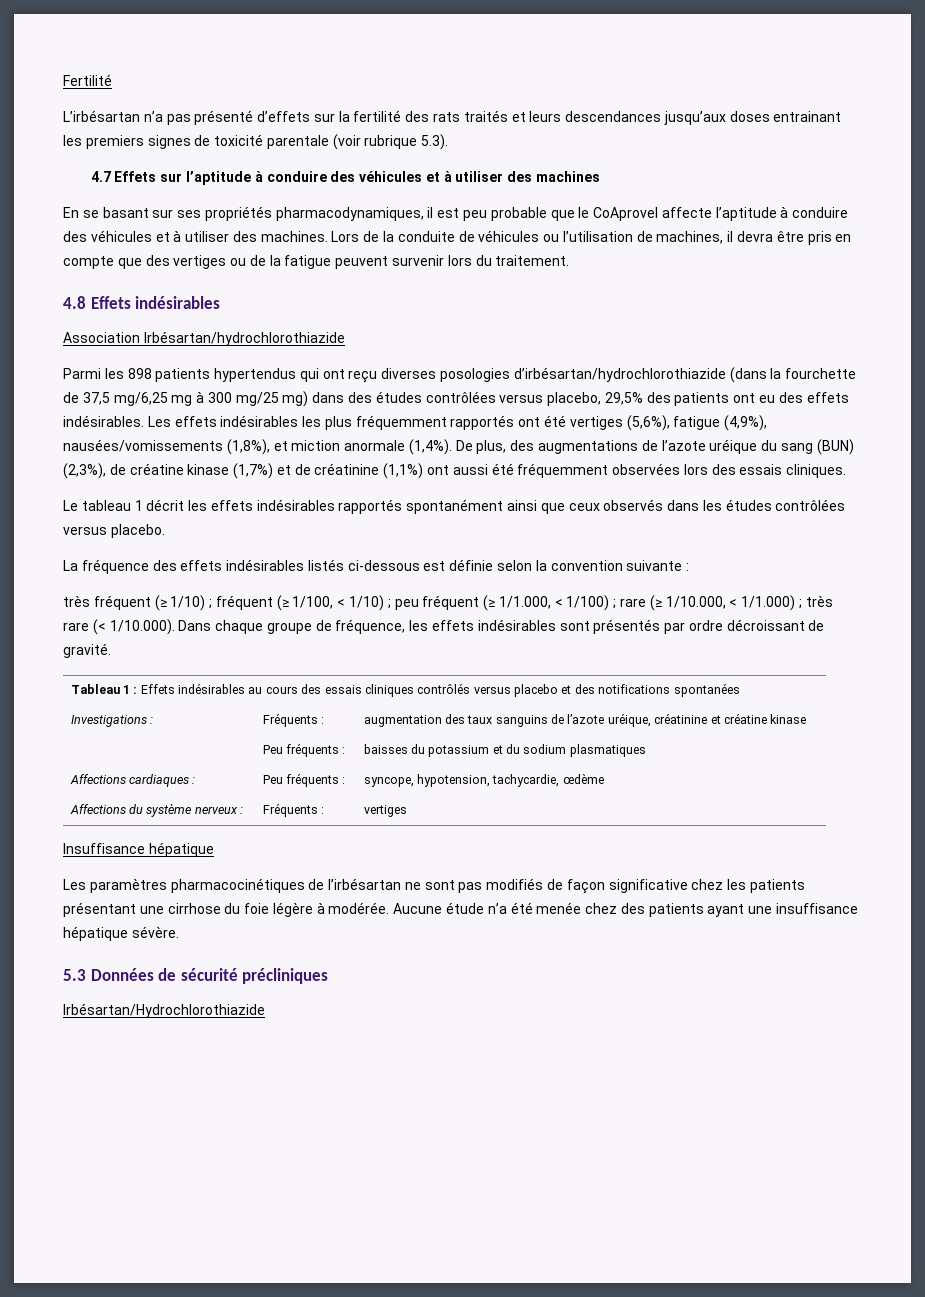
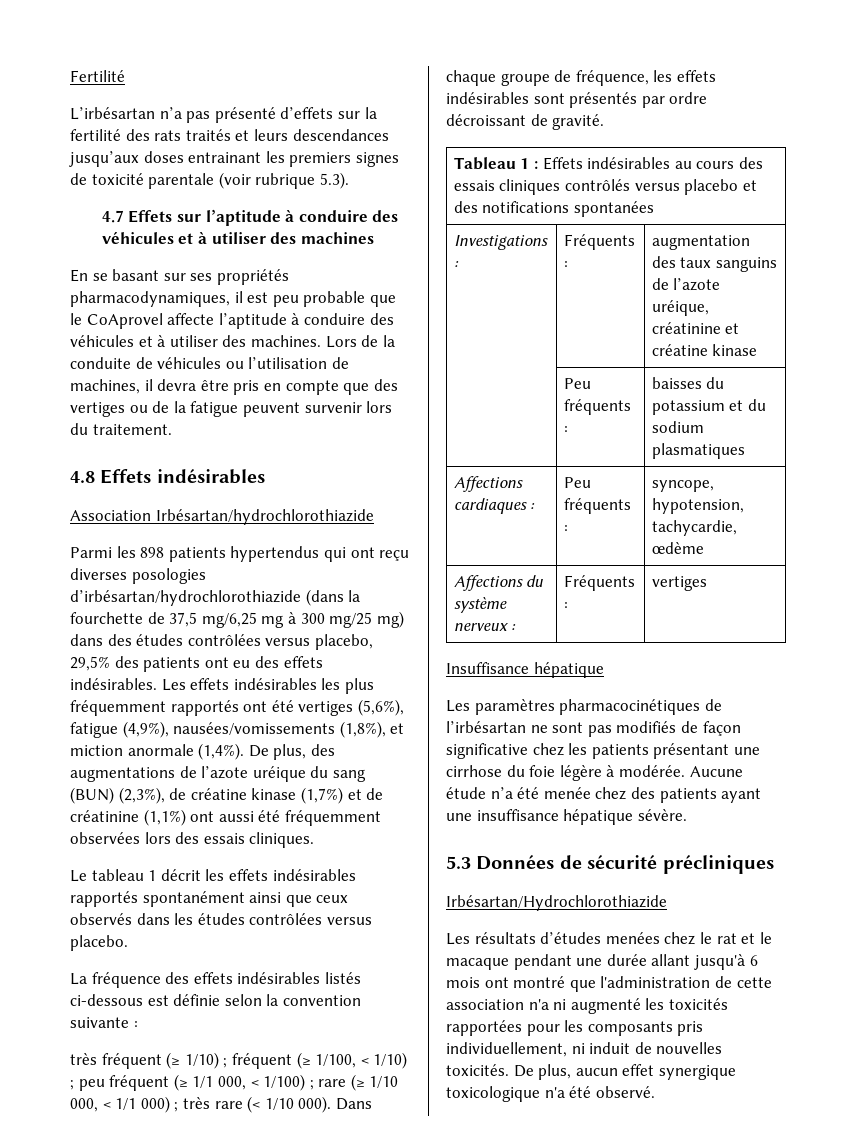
[498,596,551,609] 1/1.000, -> [192,1076,246,1090] 1/1 000,
[665,595,796,611] 1/10.000, < 1/1.000) -> [369,1076,399,1088] [70,1096,170,1113] 1/10 000, < 1/1 000)
[109,619,175,635] 1/10.000). -> [264,1096,332,1113] 1/10 000).
(265, 1010) none -> [446,932,772,945] [446,954,758,970] [446,976,772,992] [446,998,728,1014] [446,1020,704,1036] [446,1042,723,1057] [446,1064,736,1080] [446,1086,655,1102] // Les résultats d’études menées chez le rat et le macaque pendant une durée allant jusqu'à 6 mois ont montré que l'administration de cette association n'a ni augmenté les toxicités rapportées pour les composants pris individuellement, ni induit de nouvelles toxicités. De plus, aucun effet synergique toxicologique n'a été observé.

